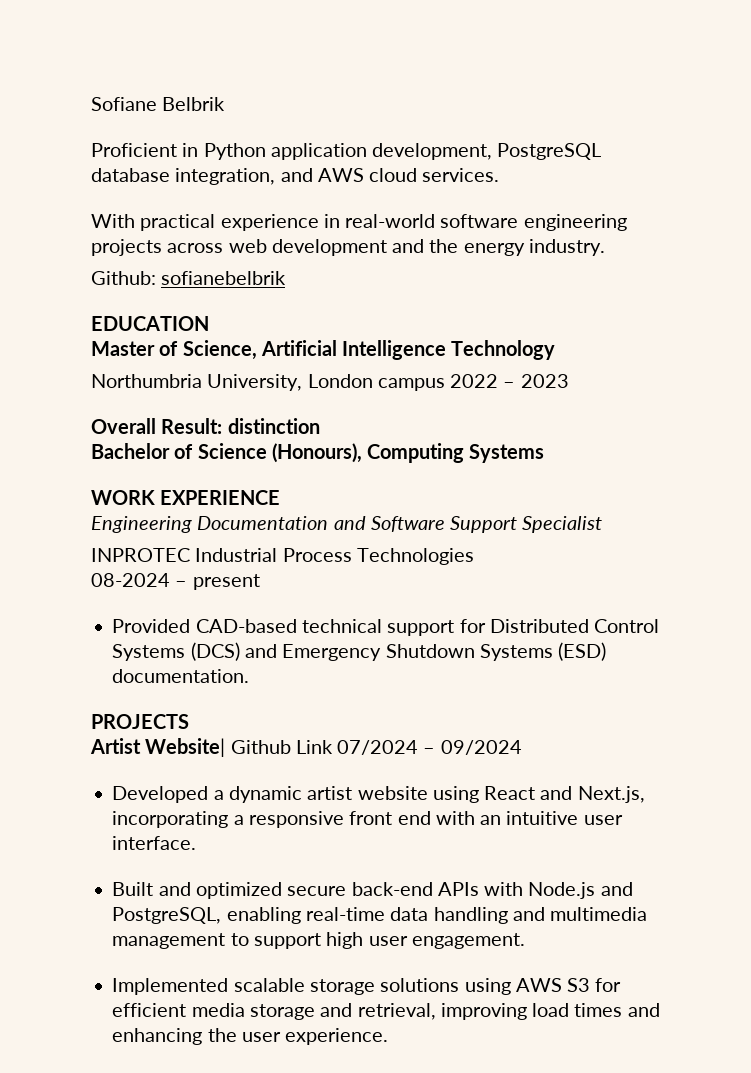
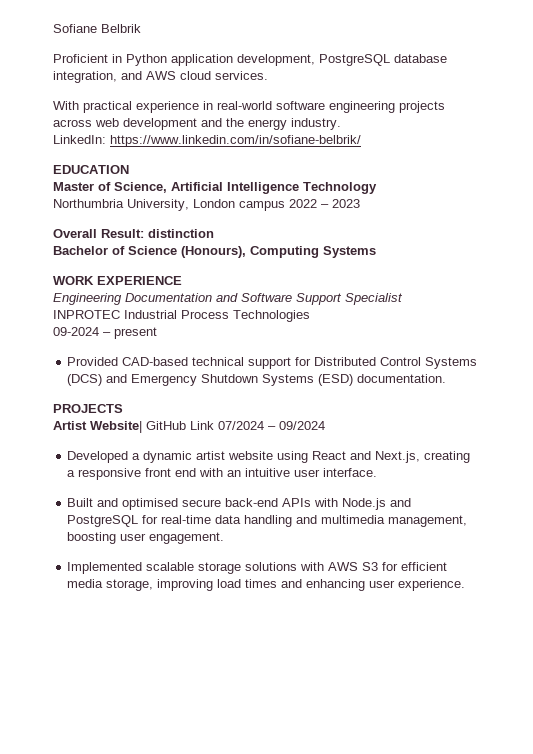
[91,271,287,285] Github: sofianebelbrik -> [53,135,361,147] LinkedIn: https://www.linkedin.com/in/sofiane-belbrik/
[91,573,170,587] 08-2024 -> [53,327,99,336] 09-2024
[230,740,291,754] Github -> [146,421,186,430] GitHub
[112,811,229,828] incorporating -> [424,451,471,463] creating
[195,882,282,899] optimized -> [122,498,179,510] optimised
[112,907,301,924] PostgreSQL, enabling -> [67,515,159,527] PostgreSQL for
[112,932,364,949] management to support high -> [388,515,468,527] [67,532,117,544] management, boosting
[464,978,511,995] using -> [300,562,325,571] with
[249,1003,436,1020] storage and retrieval, -> [106,579,154,591] storage,
[207,1028,237,1042] the -> (366, 585) none

